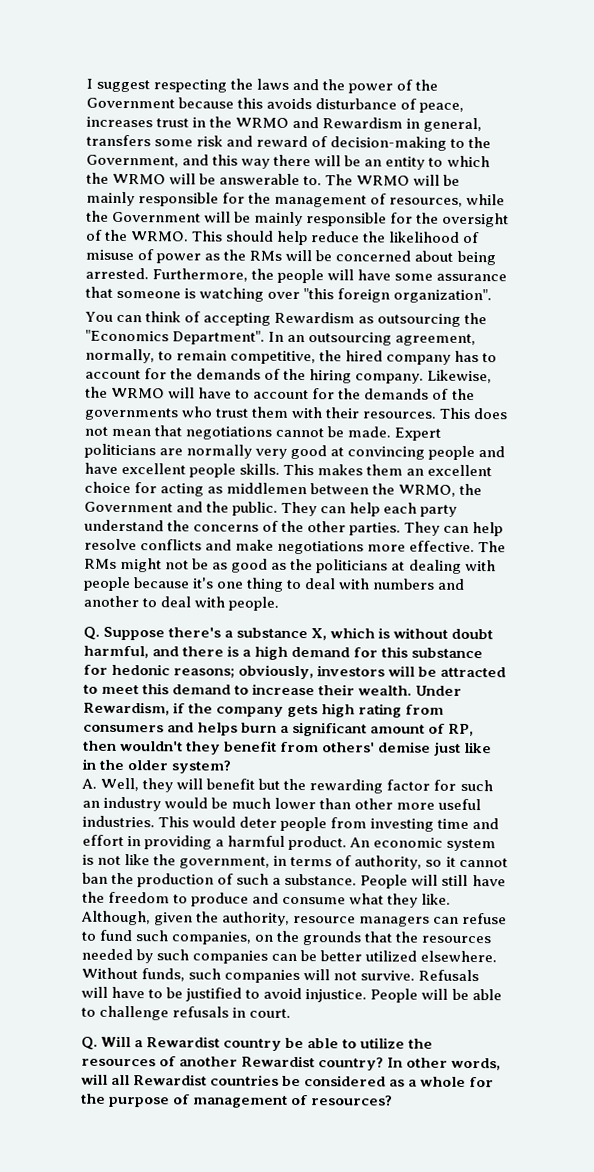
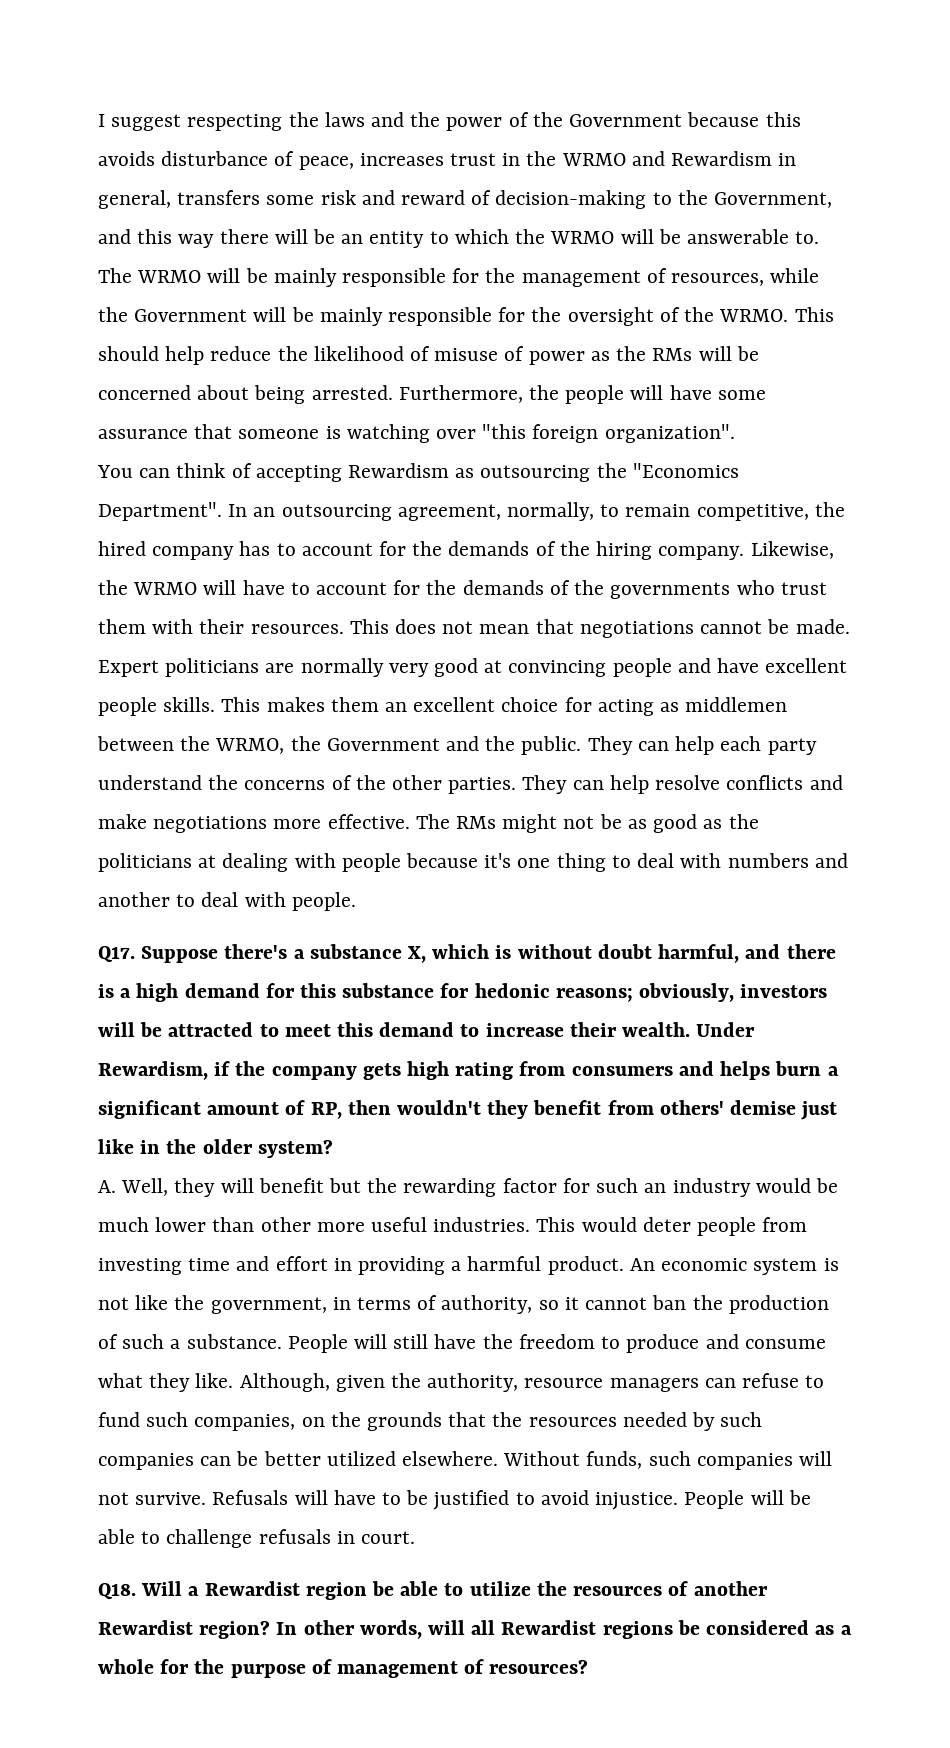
[83,626,100,640] Q. -> [98,946,135,963] Q17.
[81,1036,98,1050] Q. -> [98,1583,136,1600] Q18.
[223,1038,283,1051] country -> [305,1582,367,1600] region
[318,1057,385,1071] country? -> [199,1620,271,1639] region?
[210,1074,280,1086] countries -> [602,1621,673,1639] regions

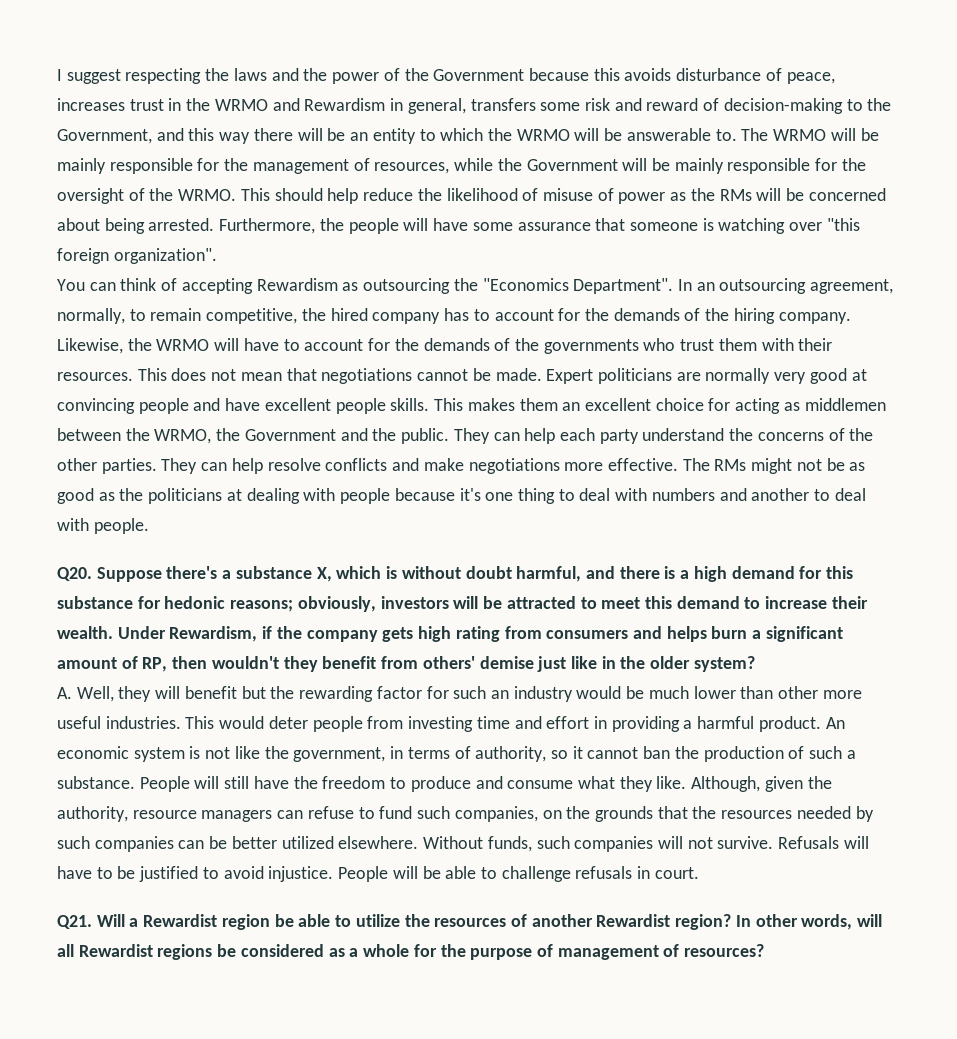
[98,946,135,963] Q17. -> [57,567,92,581] Q20.
[98,1583,136,1600] Q18. -> [57,915,92,929] Q21.

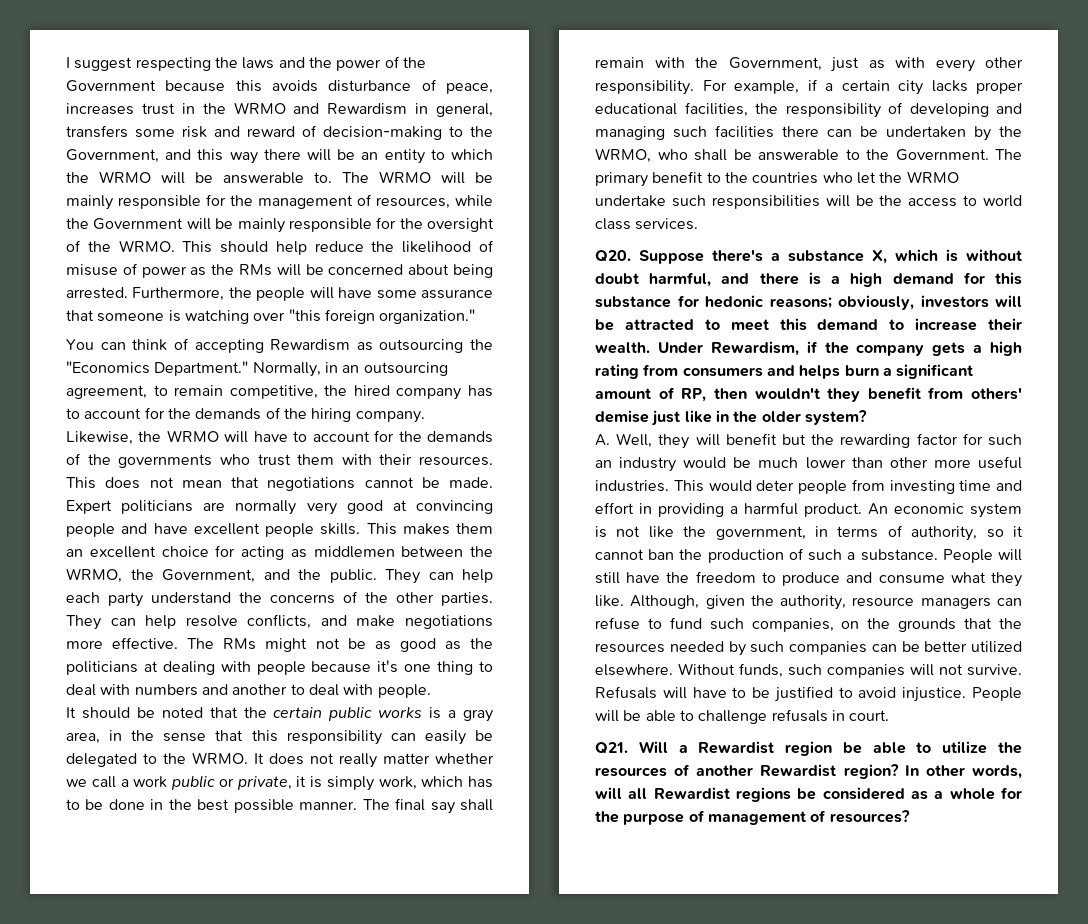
[113,248,217,264] organization". -> [379,309,476,324] organization."
[573,278,692,294] Department". In -> [154,361,338,377] Department." Normally, in
[57,308,125,324] normally, -> (147, 392) none
[244,429,336,441] Government -> [162,569,255,583] Government,
[325,458,388,471] conflicts -> [247,614,312,629] conflicts,
(149, 526) none -> [66,706,494,722] [66,730,493,745] [66,752,494,768] [66,775,493,791] [66,798,493,814] [595,57,1023,72] [595,79,1023,95] [595,102,1022,118] [595,125,1022,141] [595,148,1022,163] [595,171,959,187] [595,195,1022,209] [595,218,699,230] // It should be noted that the certain public works is a gray area, in the sense that this responsibility can easily be delegated to the WRMO. It does not really matter whether we call a work public or private, it is simply work, which has to be done in the best possible manner. The final say shall remain with the Government, just as with every other responsibility. For example, if a certain city lacks proper educational facilities, the responsibility of developing and managing such facilities there can be undertaken by the WRMO, who shall be answerable to the Government. The primary benefit to the countries who let the WRMO undertake such responsibilities will be the access to world class services.
(414, 634) none -> [973,344,983,353] a

